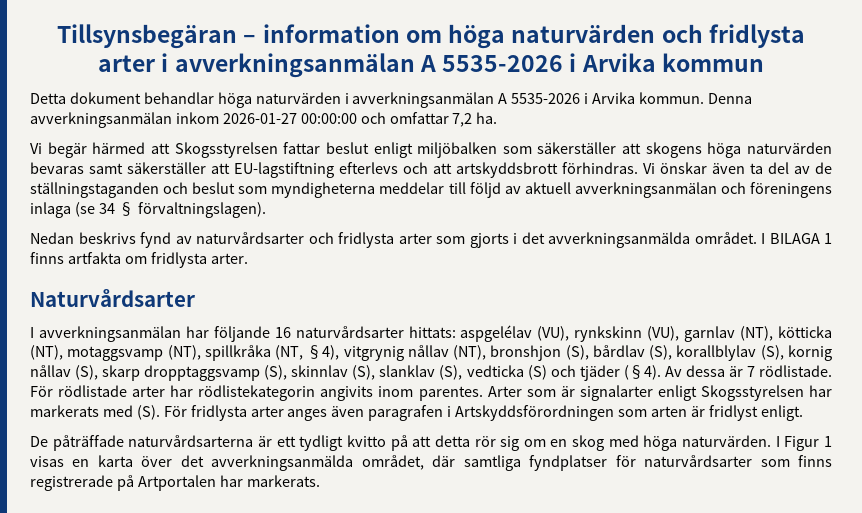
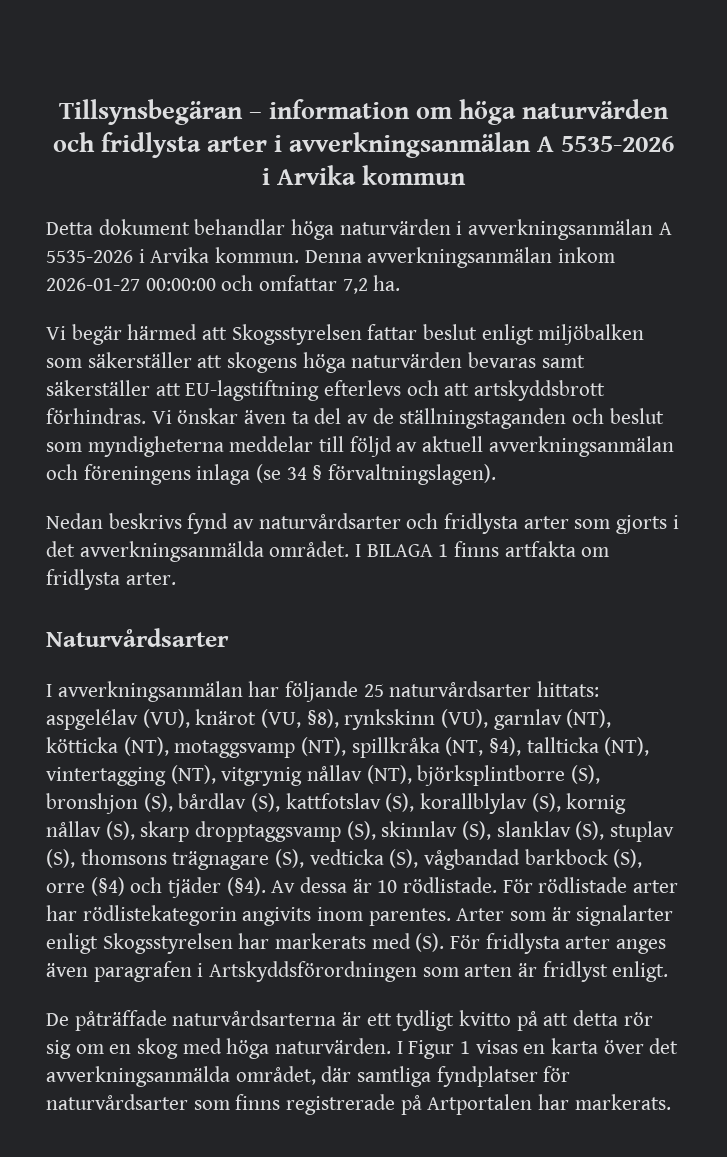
[274,327,291,338] 16 -> [363,684,384,697] 25
(570, 333) none -> [195,709,339,728] knärot (VU, §8),
(340, 352) none -> [526,737,650,756] [46,765,216,786] tallticka (NT), vintertagging (NT),
(487, 352) none -> [417,765,601,786] björksplintborre (S),
(673, 352) none -> [285,793,415,812] kattfotslav (S),
[466,365,547,380] vedticka (S) -> [610,821,675,842] [46,849,643,870] [46,877,125,896] stuplav (S), thomsons trägnagare (S), vedticka (S), vågbandad barkbock (S), orre (§4)
[746,366,755,377] 7 -> [377,880,398,893] 10

